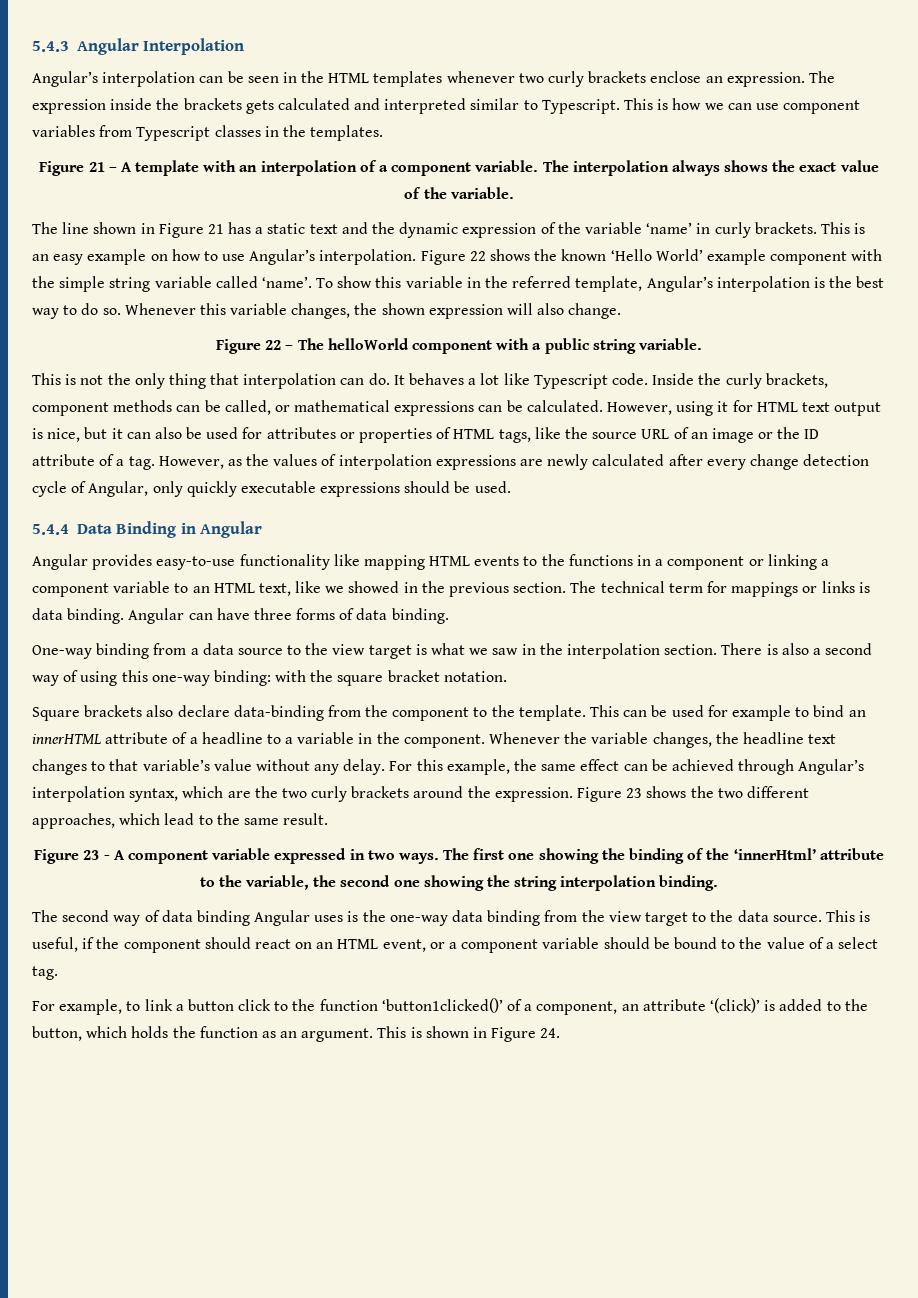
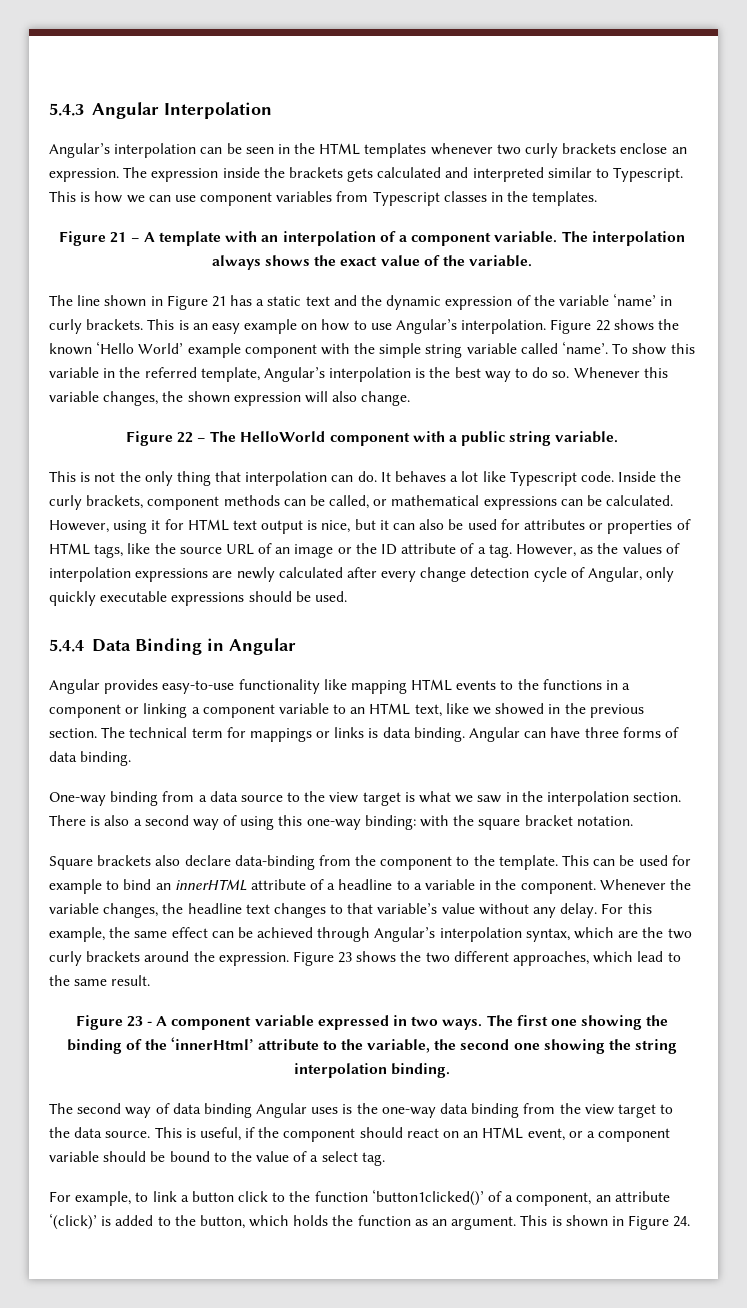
[327,338,409,350] helloWorld -> [240,431,326,442] HelloWorld

